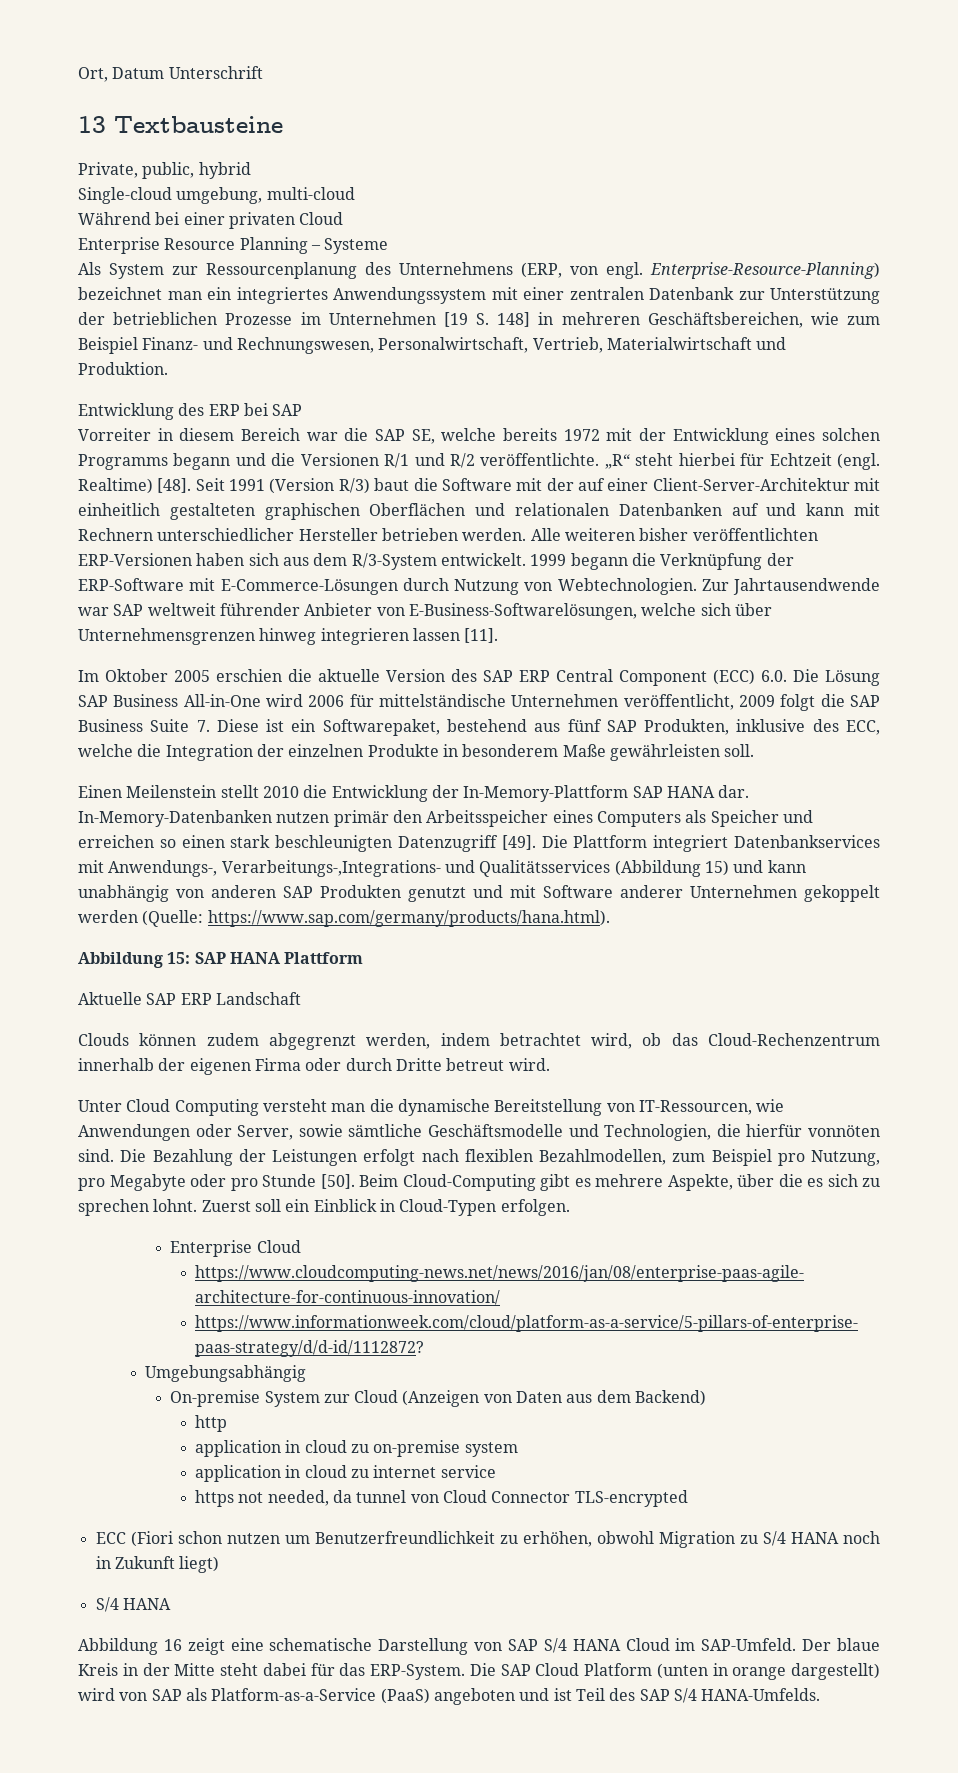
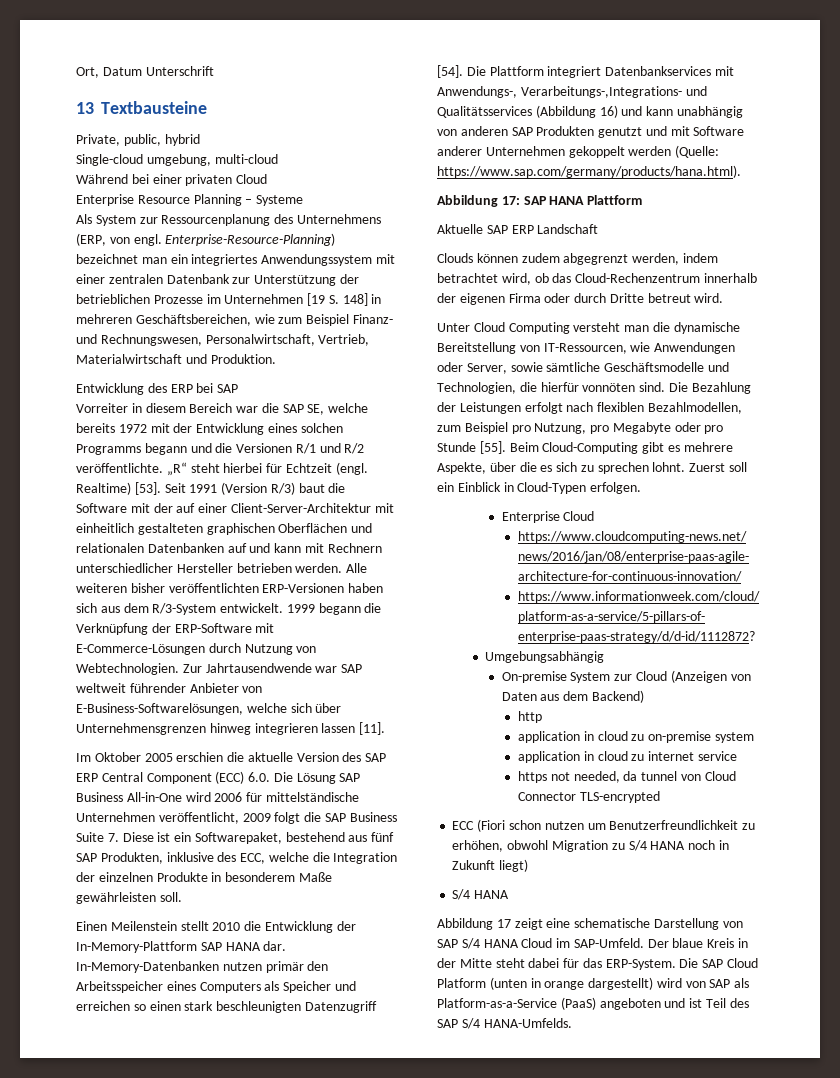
[157,478,192,493] [48]. -> [134,482,161,495] [53].
[501,835,536,850] [49]. -> [437,65,463,78] [54].
[704,860,729,876] 15) -> [599,105,618,118] 16)
[167,952,191,964] 15: -> [501,196,520,205] 17:
[320,1174,355,1189] [50]. -> [479,441,506,454] [55].
[163,1639,182,1651] 16 -> [496,919,511,928] 17

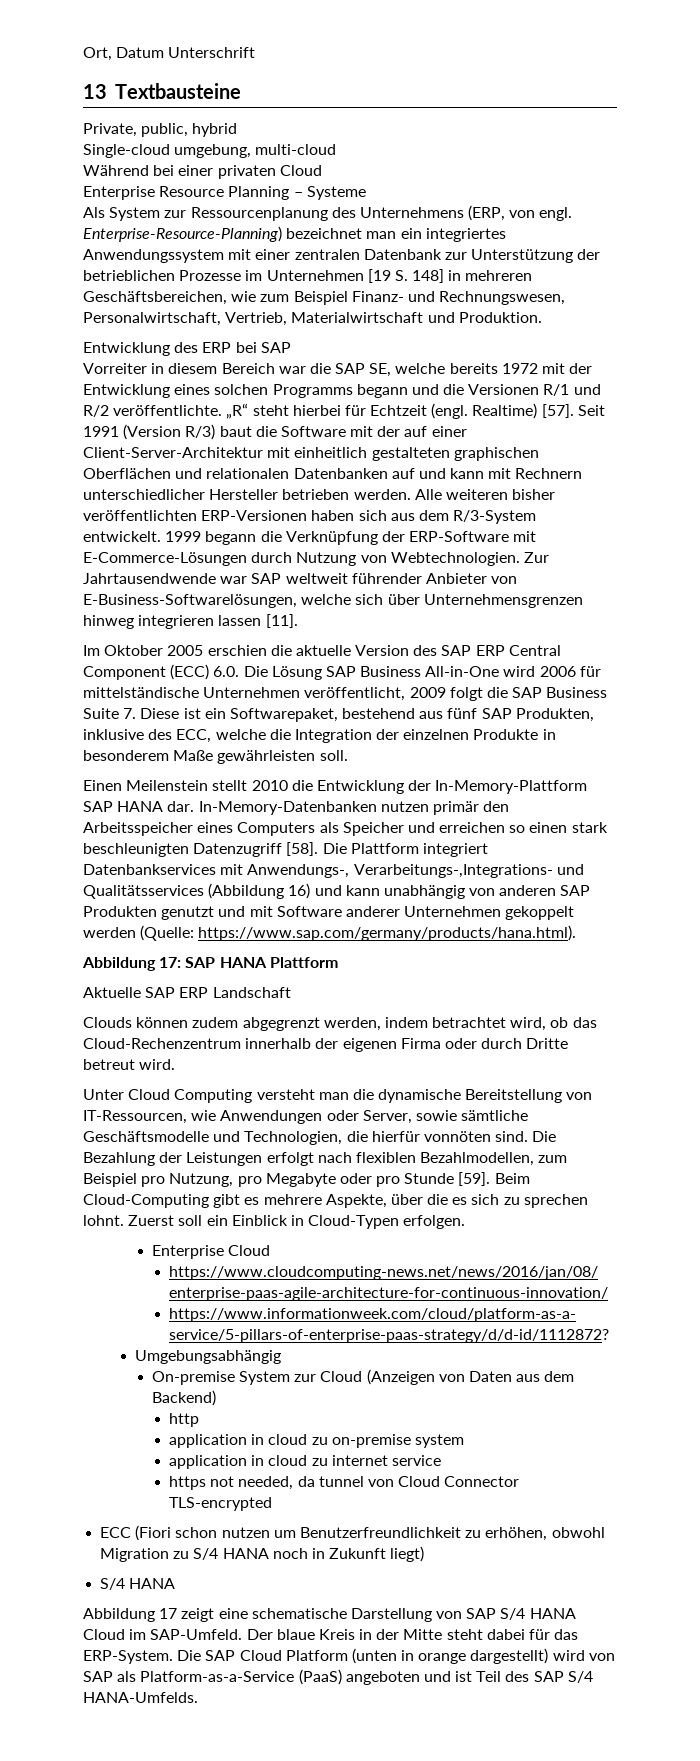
[134,482,161,495] [53]. -> [541,404,574,418] [57].
[437,65,463,78] [54]. -> [286,842,319,856] [58].
[479,441,506,454] [55]. -> [458,1172,491,1186] [59].

